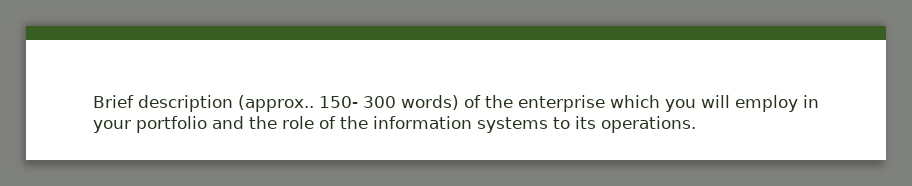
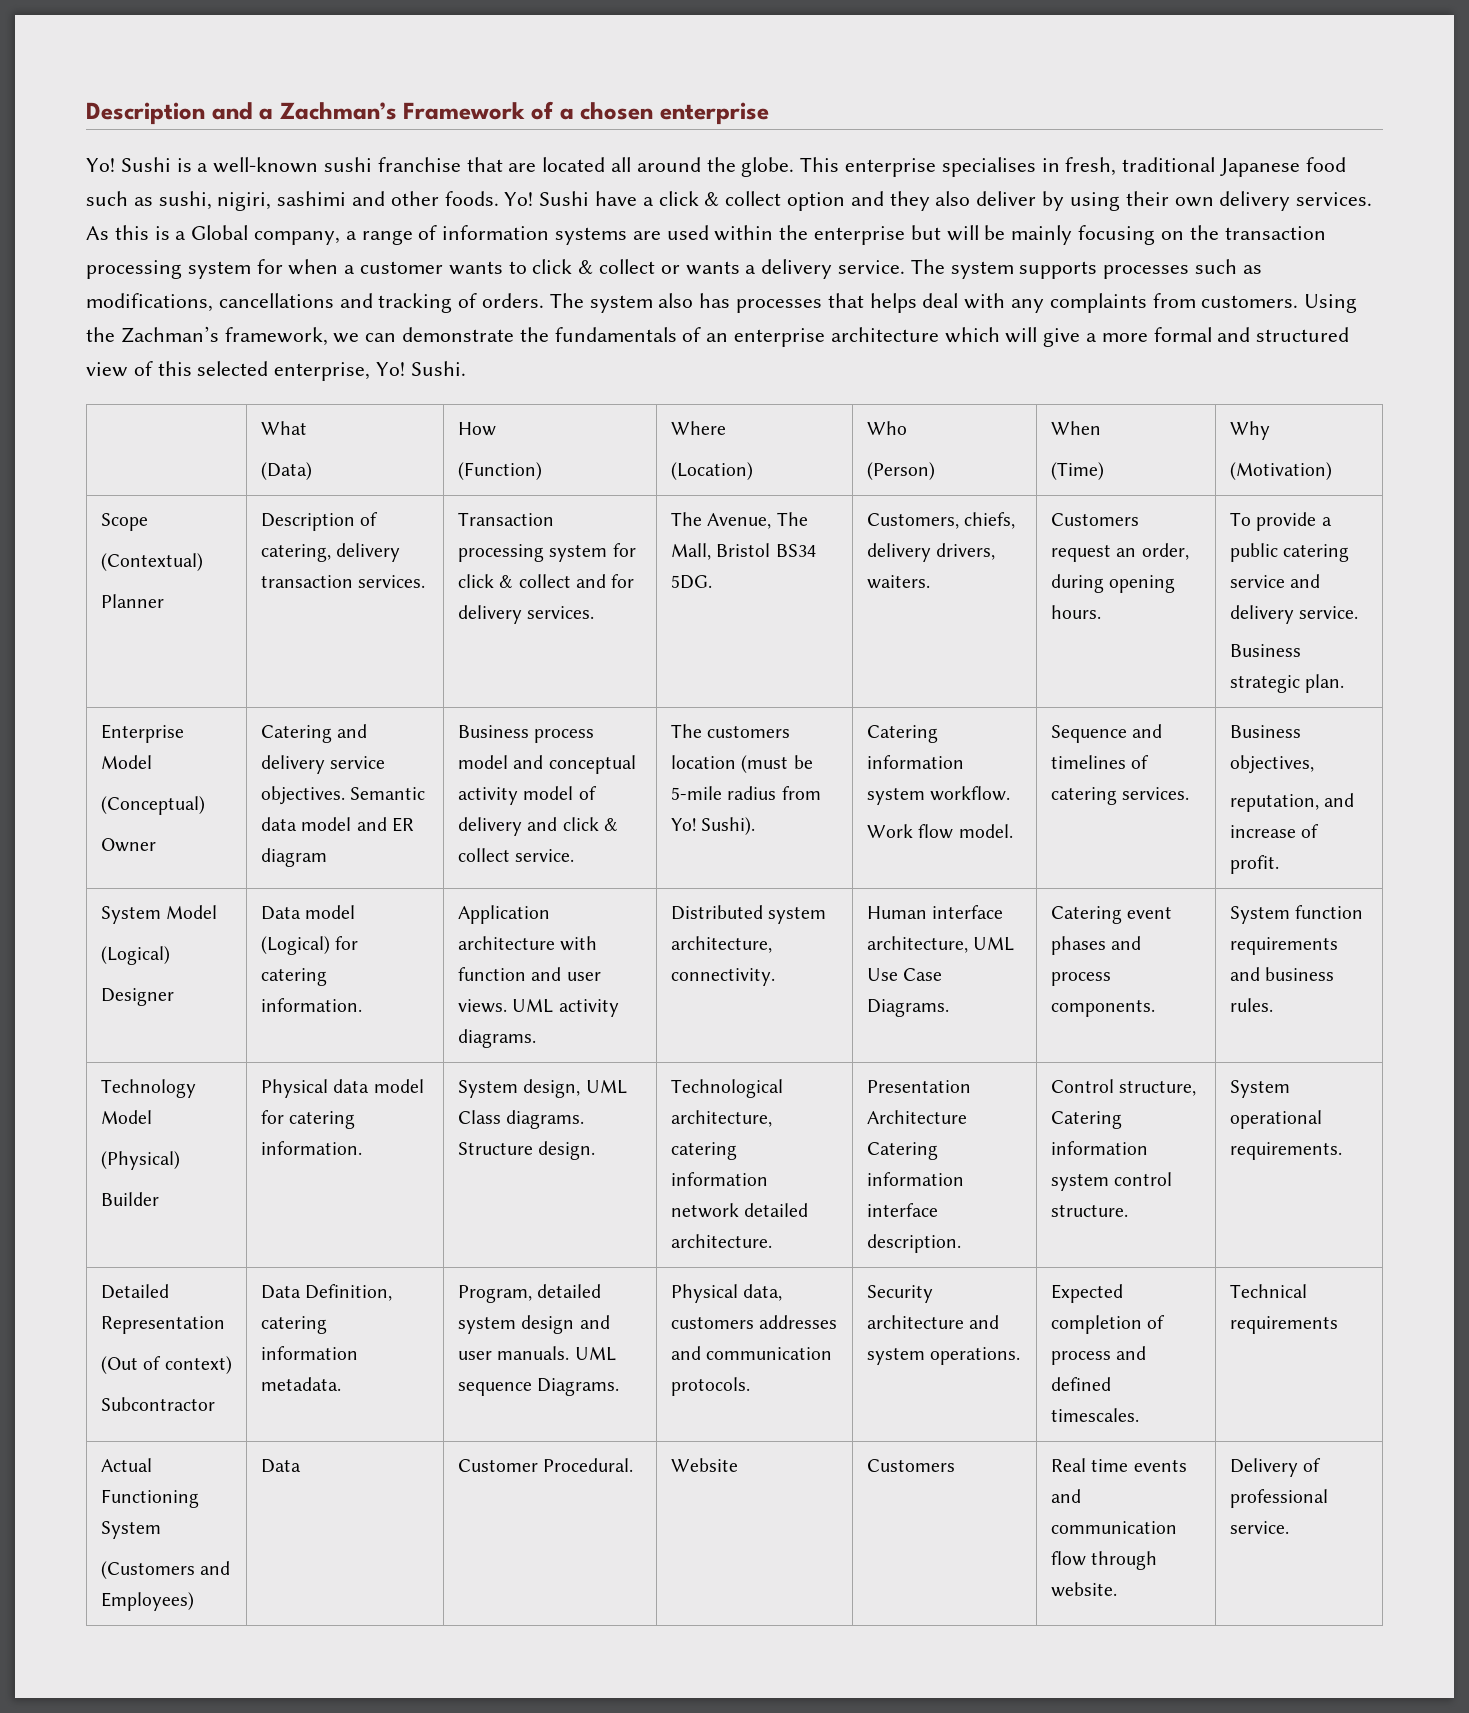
[93,95,819,112] [93,116,696,133] Brief description (approx.. 150- 300 words) of the enterprise which you will employ in your portfolio and the role of the information systems to its operations. -> [86,101,769,125] [86,157,1346,177] [86,191,1373,211] [86,225,1326,245] [86,259,1262,279] [86,293,1358,313] [86,326,1350,347] [86,361,466,381] [261,421,308,435] [261,462,313,480] [458,422,497,436] [458,462,543,480] [671,421,727,435] [671,462,754,480] [867,421,908,435] [867,462,936,480] [1051,421,1102,435] [1051,462,1105,480] [1230,421,1271,440] [1230,462,1333,480] [101,513,149,531] [101,553,204,571] [101,594,165,608] [261,512,379,531] [261,543,401,562] [261,575,426,588] [458,512,555,526] [458,543,636,562] [458,574,635,588] [458,605,595,624] [671,512,808,529] [671,543,816,560] [671,575,713,589] [867,512,1016,529] [867,543,996,562] [867,575,931,589] [1051,513,1140,526] [1051,543,1189,562] [1051,574,1176,593] [1051,605,1102,619] [1230,512,1332,531] [1230,543,1350,562] [1230,574,1321,588] [1230,605,1359,624] [1230,644,1302,657] [1230,674,1345,693] [101,724,185,743] [101,755,153,769] [101,796,206,815] [101,838,157,852] [261,724,368,743] [261,755,386,774] [261,786,426,805] [261,817,414,832] [261,848,328,867] [458,725,595,743] [458,755,636,774] [458,786,597,805] [458,817,618,836] [458,848,575,862] [671,724,791,738] [671,755,813,773] [671,786,821,800] [671,817,756,835] [867,725,939,743] [867,755,965,769] [867,786,1011,805] [867,824,1013,839] [1051,724,1163,743] [1051,755,1150,769] [1051,787,1190,805] [1230,725,1302,738] [1230,755,1315,774] [1230,793,1355,812] [1230,824,1320,838] [1230,855,1280,874] [101,905,218,924] [101,946,171,965] [101,988,175,1006] [261,905,356,920] [261,936,359,955] [261,968,328,986] [261,998,363,1012] [458,905,551,924] [458,936,598,951] [458,967,601,981] [458,999,619,1017] [458,1029,537,1048] [671,905,827,924] [671,936,773,953] [671,968,776,986] [867,905,1004,919] [867,936,1015,953] [867,968,943,981] [867,999,950,1017] [1051,906,1173,924] [1051,936,1142,955] [1051,972,1112,986] [1051,999,1156,1017] [1230,905,1364,924] [1230,937,1339,955] [1230,967,1335,981] [1230,998,1274,1012] [101,1079,197,1098] [101,1110,153,1124] [101,1151,181,1170] [101,1192,160,1206] [261,1079,424,1098] [261,1110,356,1129] [261,1141,363,1155] [458,1079,627,1098] [458,1110,585,1129] [458,1141,596,1160] [671,1079,784,1098] [671,1110,773,1127] [671,1142,738,1160] [671,1172,769,1186] [671,1203,809,1218] [671,1234,773,1248] [867,1080,972,1093] [867,1110,968,1124] [867,1142,939,1160] [867,1172,965,1186] [867,1203,939,1217] [867,1234,962,1253] [1051,1079,1197,1096] [1051,1111,1123,1129] [1051,1141,1149,1155] [1051,1172,1173,1191] [1051,1204,1129,1217] [1230,1080,1291,1098] [1230,1110,1323,1129] [1230,1142,1343,1160] [101,1284,170,1299] [101,1316,226,1334] [101,1356,232,1374] [101,1397,216,1411] [261,1284,393,1301] [261,1316,328,1334] [261,1346,359,1360] [261,1377,342,1391] [458,1284,602,1303] [458,1315,610,1334] [458,1346,616,1361] [458,1378,620,1396] [671,1284,783,1303] [671,1315,838,1329] [671,1346,833,1360] [671,1377,751,1396] [867,1285,934,1303] [867,1315,1000,1329] [867,1347,1021,1365] [1051,1284,1124,1303] [1051,1315,1166,1334] [1051,1346,1147,1365] [1051,1377,1112,1391] [1051,1408,1140,1422] [1230,1284,1308,1298] [1230,1316,1339,1334] [101,1458,153,1472] [101,1489,200,1508] [101,1521,162,1539] [101,1561,231,1579] [101,1592,195,1611] [261,1459,302,1473] [458,1458,634,1472] [671,1458,739,1472] [867,1459,956,1472] [1051,1458,1187,1472] [1051,1489,1082,1503] [1051,1521,1178,1534] [1051,1551,1158,1570] [1051,1582,1118,1597] [1230,1458,1322,1477] [1230,1489,1329,1508] [1230,1521,1290,1534] Description and a Zachman’s Framework of a chosen enterprise // Yo! Sushi is a well-known sushi franchise that are located all around the globe. This enterprise specialises in fresh, traditional Japanese food such as sushi, nigiri, sashimi and other foods. Yo! Sushi have a click & collect option and they also deliver by using their own delivery services. As this is a Global company, a range of information systems are used within the enterprise but will be mainly focusing on the transaction processing system for when a customer wants to click & collect or wants a delivery service. The system supports processes such as modifications, cancellations and tracking of orders. The system also has processes that helps deal with any complaints from customers. Using the Zachman’s framework, we can demonstrate the fundamentals of an enterprise architecture which will give a more formal and structured view of this selected enterprise, Yo! Sushi. // | What // (Data) | How // (Function) | Where // (Location) | Who // (Person) | When // (Time) | Why // (Motivation) // Scope // (Contextual) // Planner | Description of catering, delivery transaction services. | Transaction processing system for click & collect and for delivery services. | The Avenue, The Mall, Bristol BS34 5DG. | Customers, chiefs, delivery drivers, waiters. | Customers request an order, during opening hours. | To provide a public catering service and delivery service. // Business strategic plan. // Enterprise Model // (Conceptual) // Owner | Catering and delivery service objectives. Semantic data model and ER diagram | Business process model and conceptual activity model of delivery and click & collect service. | The customers location (must be 5-mile radius from Yo! Sushi). | Catering information system workflow. // Work flow model. | Sequence and timelines of catering services. | Business objectives, // reputation, and increase of profit. // System Model // (Logical) // Designer | Data model (Logical) for catering information. | Application architecture with function and user views. UML activity diagrams. | Distributed system architecture, connectivity. | Human interface architecture, UML Use Case Diagrams. | Catering event phases and process components. | System function requirements and business rules. // Technology Model // (Physical) // Builder | Physical data model for catering information. | System design, UML Class diagrams. Structure design. | Technological architecture, catering information network detailed architecture. | Presentation Architecture Catering information interface description. | Control structure, Catering information system control structure. | System operational requirements. // Detailed Representation // (Out of context) // Subcontractor | Data Definition, catering information metadata. | Program, detailed system design and user manuals. UML sequence Diagrams. | Physical data, customers addresses and communication protocols. | Security architecture and system operations. | Expected completion of process and defined timescales. | Technical requirements // Actual Functioning System // (Customers and Employees) | Data | Customer Procedural. | Website | Customers | Real time events and communication flow through website. | Delivery of professional service.

